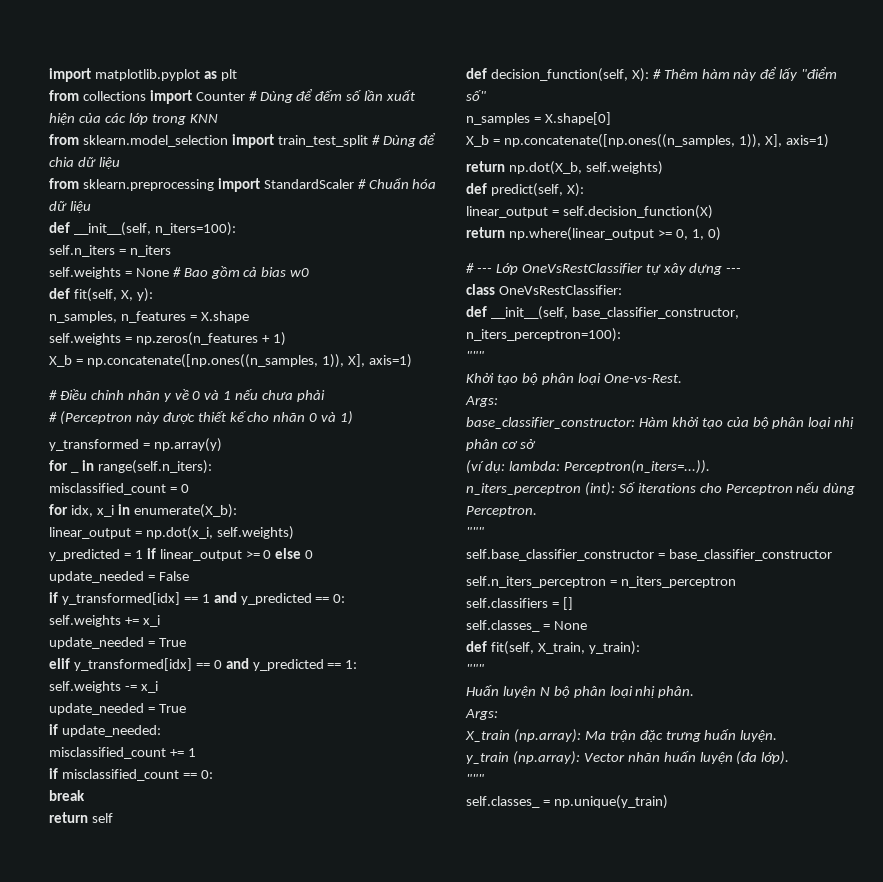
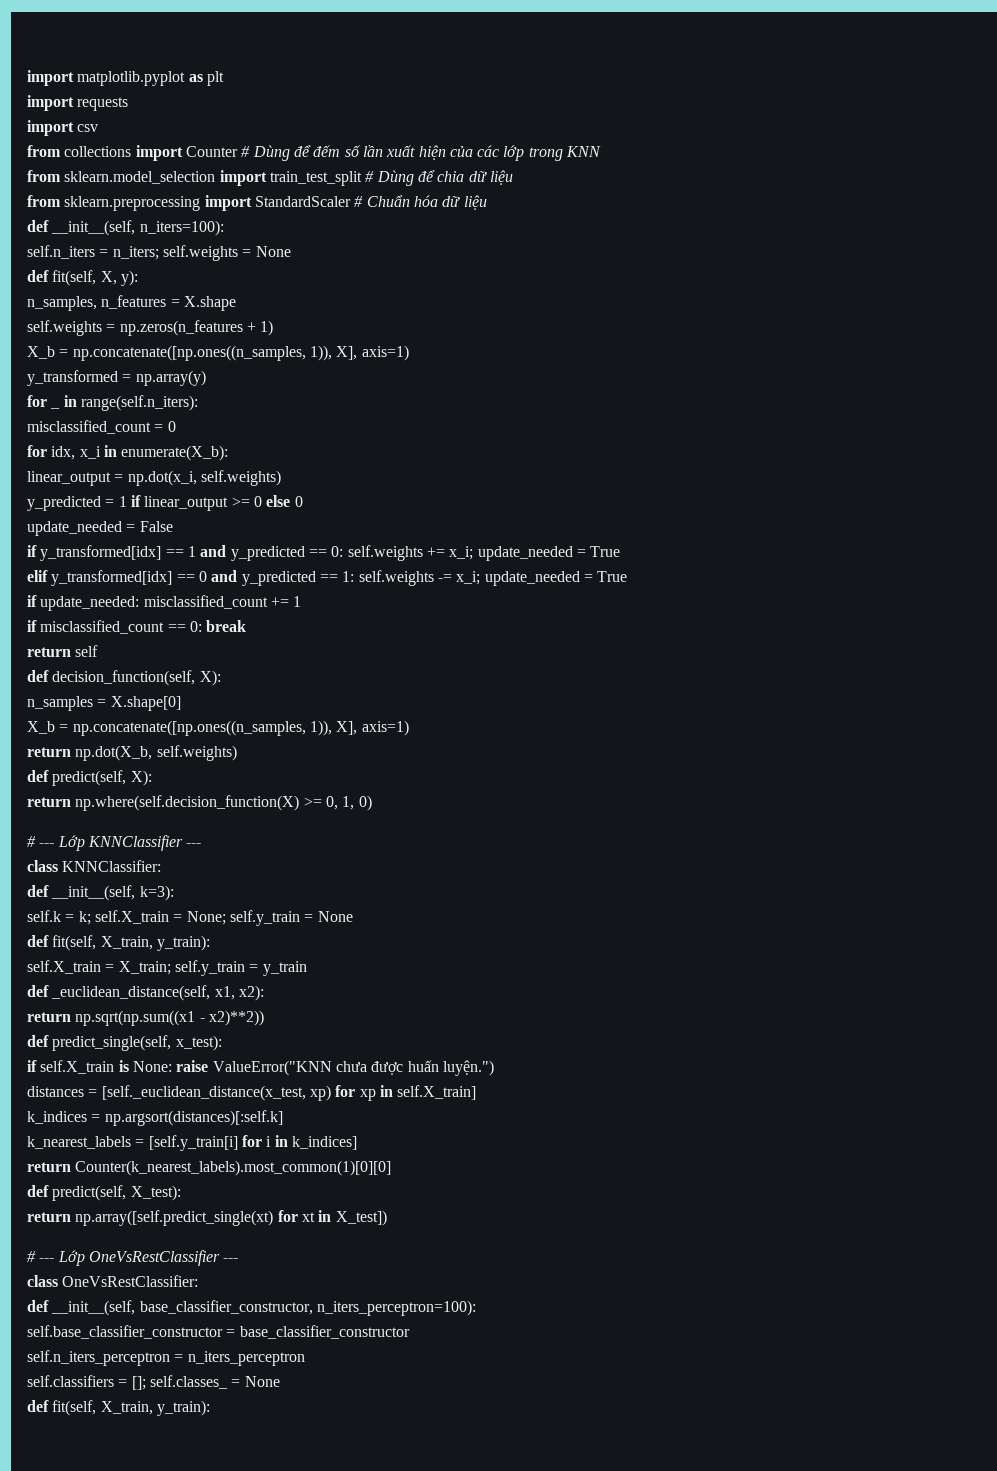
(237, 75) none -> [27,95,129,111] [27,120,99,136] // import requests // import csv
[129,245,171,257] n_iters // -> [112,246,159,260] n_iters;
[172,266,310,279] # Bao gồm cả bias w0 -> (291, 251) none
[49,389,326,402] [49,411,354,425] // # Điều chỉnh nhãn y về 0 và 1 nếu chưa phải // # (Perceptron này được thiết kế cho nhãn 0 và 1) -> (409, 353) none
(346, 598) // -> (344, 551) none
[142,615,160,627] x_i // -> [449,546,474,560] x_i;
(358, 664) // -> (355, 576) none
[140,681,158,693] x_i // -> [456,571,481,585] x_i;
(161, 731) // -> (140, 603) none
(213, 774) // -> (202, 626) none
[652,67,838,81] [466,90,486,101] # Thêm hàm này để lấy "điểm số" -> (221, 678) none
[466,205,713,219] [466,227,654,241] // linear_output = self.decision_function(X) // return np.where(linear_output -> [27,795,300,811] // return np.where(self.decision_function(X)
(721, 234) none -> [27,835,202,851] [27,860,162,872] [27,885,174,901] [27,910,353,926] [27,935,210,951] [27,960,307,976] [27,985,264,1001] [27,1010,264,1026] [27,1035,222,1051] [27,1060,494,1076] [27,1085,477,1101] [27,1110,283,1126] [27,1135,357,1151] [27,1160,392,1176] [27,1185,181,1201] [27,1210,387,1226] // # --- Lớp KNNClassifier --- // class KNNClassifier: // def __init__(self, k=3): // self.k = k; self.X_train = None; self.y_train = None // def fit(self, X_train, y_train): // self.X_train = X_train; self.y_train = y_train // def _euclidean_distance(self, x1, x2): // return np.sqrt(np.sum((x1 - x2)**2)) // def predict_single(self, x_test): // if self.X_train is None: raise ValueError("KNN chưa được huấn luyện.") // distances = [self._euclidean_distance(x_test, xp) for xp in self.X_train] // k_indices = np.argsort(distances)[:self.k] // k_nearest_labels = [self.y_train[i] for i in k_indices] // return Counter(k_nearest_labels).most_common(1)[0][0] // def predict(self, X_test): // return np.array([self.predict_single(xt) for xt in X_test])
[645,263,723,275] tự xây dựng -> (220, 1258) none
[466,351,484,361] [466,373,682,385] [465,396,498,407] [466,417,855,429] [466,439,536,451] [466,460,710,474] [466,482,856,496] [466,506,537,517] [466,527,484,537] // """ // Khởi tạo bộ phân loại One-vs-Rest. // Args: // base_classifier_constructor: Hàm khởi tạo của bộ phân loại nhị phân cơ sở // (ví dụ: lambda: Perceptron(n_iters=...)). // n_iters_perceptron (int): Số iterations cho Perceptron nếu dùng Perceptron. // """ -> (476, 1308) none
[562,597,573,610] [] // -> [131,1376,146,1390] [];
[466,664,484,674] [466,685,695,698] [465,709,498,720] [465,729,778,743] [466,751,790,765] [466,774,484,784] [466,795,668,809] // """ // Huấn luyện N bộ phân loại nhị phân. // Args: // X_train (np.array): Ma trận đặc trưng huấn luyện. // y_train (np.array): Vector nhãn huấn luyện (đa lớp). // """ // self.classes_ = np.unique(y_train) -> (210, 1408) none

